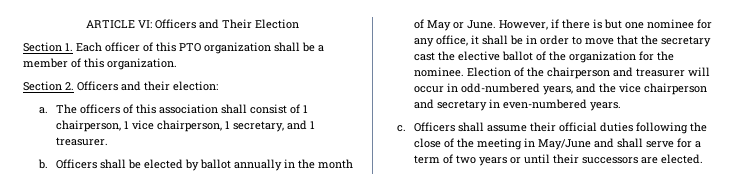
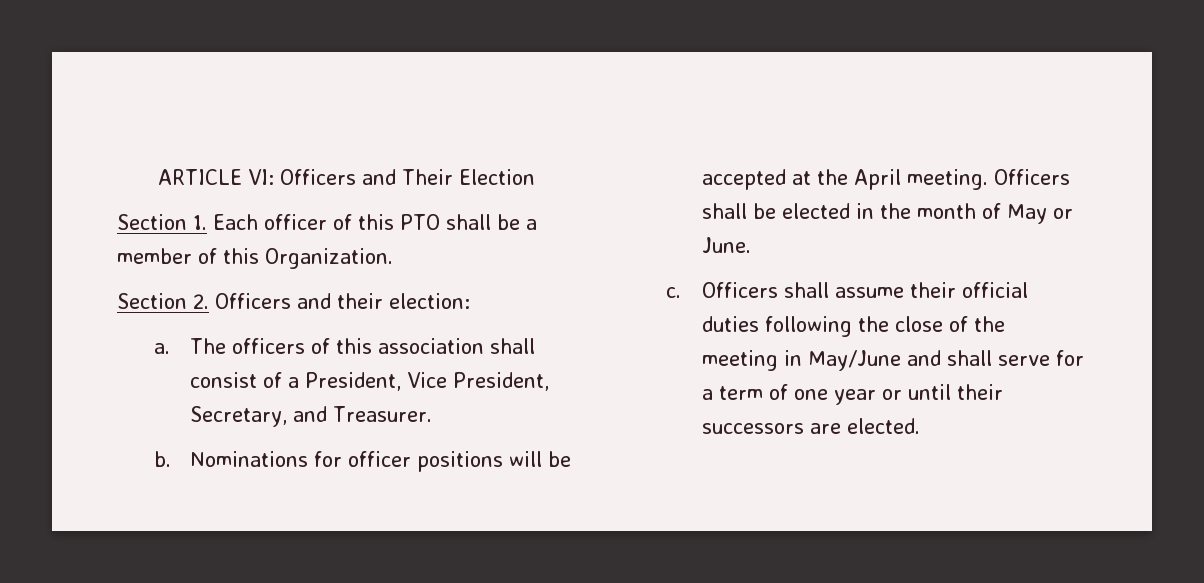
[204,42,271,54] organization -> (440, 222) none
[107,58,177,70] organization. -> [265,248,393,269] Organization.
[302,105,308,113] [55,120,315,132] [55,137,108,146] [38,159,49,169] 1 chairperson, 1 vice chairperson, 1 secretary, and 1 treasurer. // b. -> [288,372,550,391] [190,406,433,427] [153,451,572,472] [702,169,989,190] a President, Vice President, Secretary, and Treasurer. // b. Nominations for officer positions will be accepted at the April meeting.
[184,159,282,171] by ballot annually -> (851, 211) none
[498,19,712,30] [413,35,711,47] [413,51,674,63] [413,67,710,79] [413,83,707,95] [413,99,621,111] However, if there is but one nominee for any office, it shall be in order to move that the secretary cast the elective ballot of the organization for the nominee. Election of the chairperson and treasurer will occur in odd-numbered years, and the vice chairperson and secretary in even-numbered years. -> (752, 245) none
[455,155,507,166] two years -> [794,389,877,405] one year

